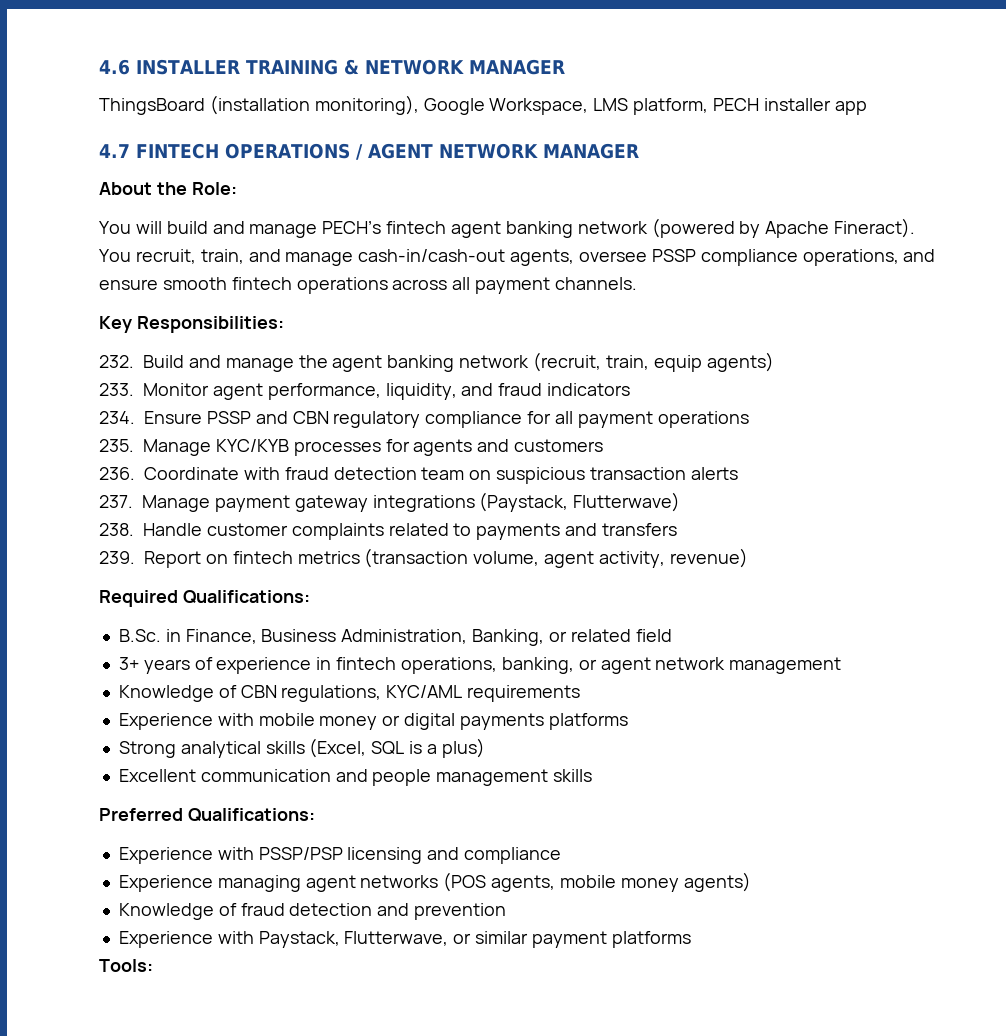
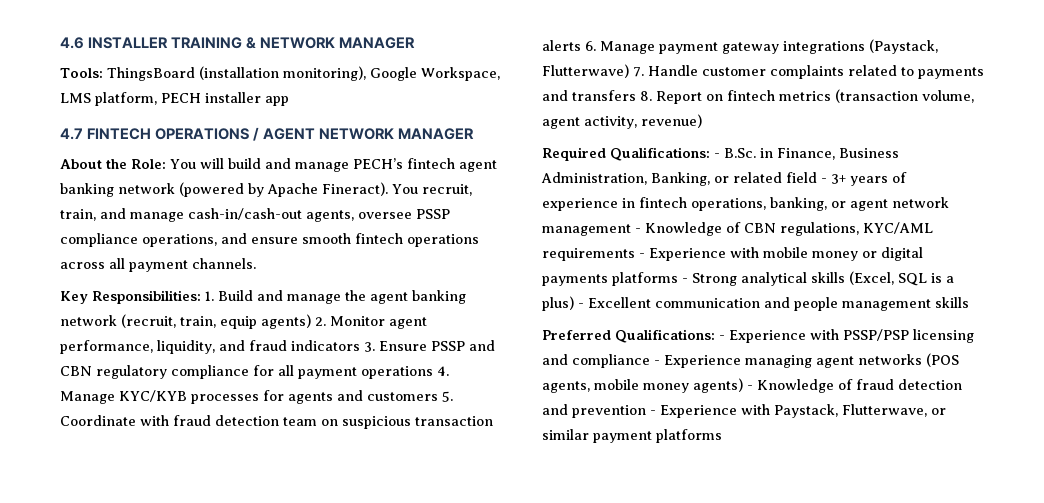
(565, 67) none -> [60,68,103,78] Tools:
(237, 188) // -> (166, 164) none
[99,355,134,368] // 232. -> [205,291,214,301] 1.
[99,383,134,396] // 233. -> [315,317,326,326] 2.
[99,411,135,424] // 234. -> [364,342,375,352] 3.
[99,439,134,452] // 235. -> [437,366,449,376] 4.
[99,467,135,480] // 236. -> [442,391,453,402] 5.
[99,495,133,508] // 237. -> [585,41,596,51] 6.
[99,523,134,536] // 238. -> [633,67,644,77] 7.
[99,551,135,564] // 239. -> [640,91,652,101] 8.
(310, 597) // -> [714,153,720,158] -
(672, 635) // -> [821,178,827,183] -
(842, 665) // -> [635,228,641,233] -
(581, 693) // -> [639,253,645,258] -
(628, 721) // -> [682,278,688,283] -
(485, 748) // -> [578,303,584,308] -
(315, 815) // -> [719,335,725,340] -
(562, 855) // -> [654,360,660,365] -
(751, 882) // -> [747,385,753,390] -
(507, 911) // -> [650,410,656,415] -
[99,959,153,972] // Tools: -> (722, 436) none

